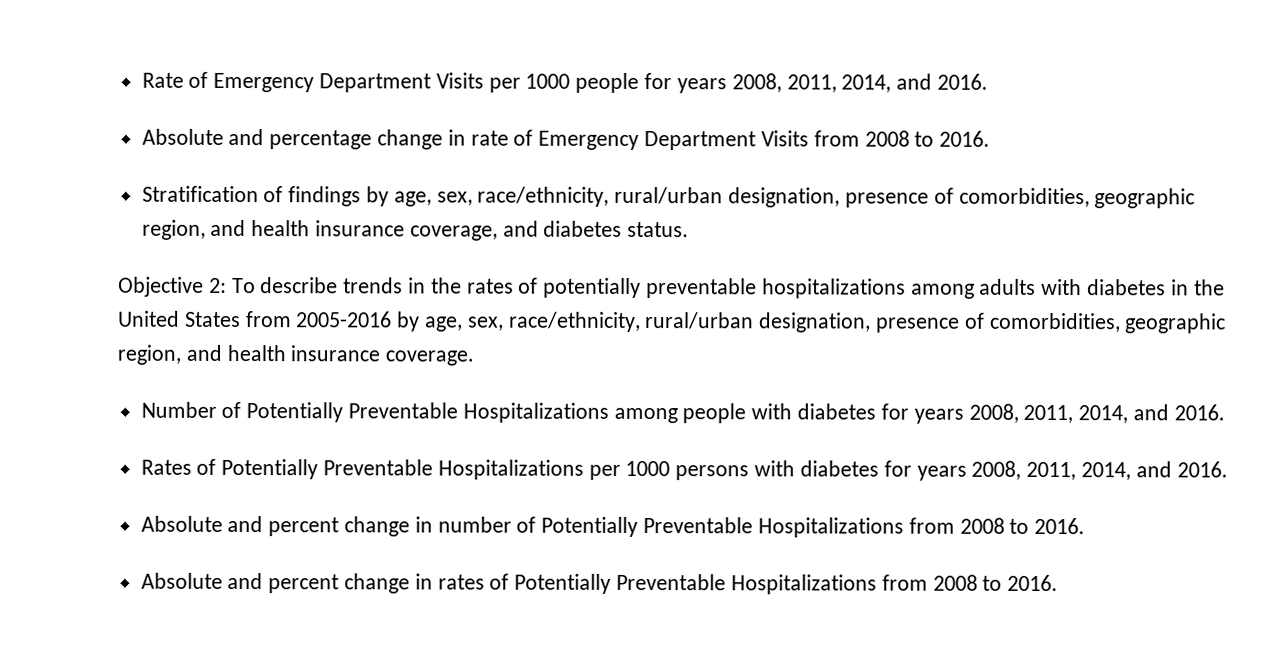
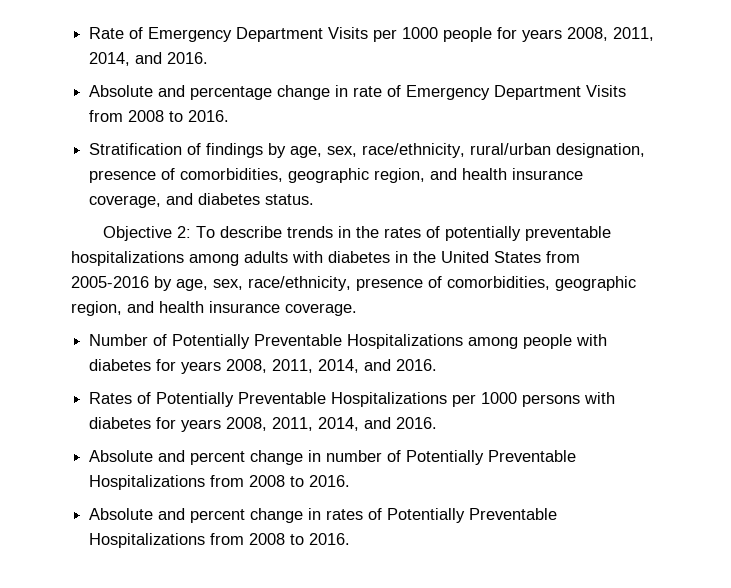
[645,312,872,333] rural/urban designation, -> (351, 283) none

